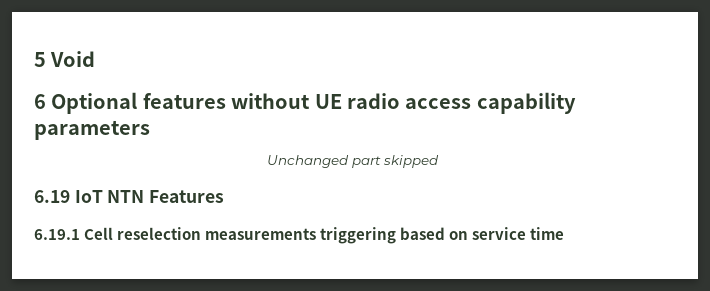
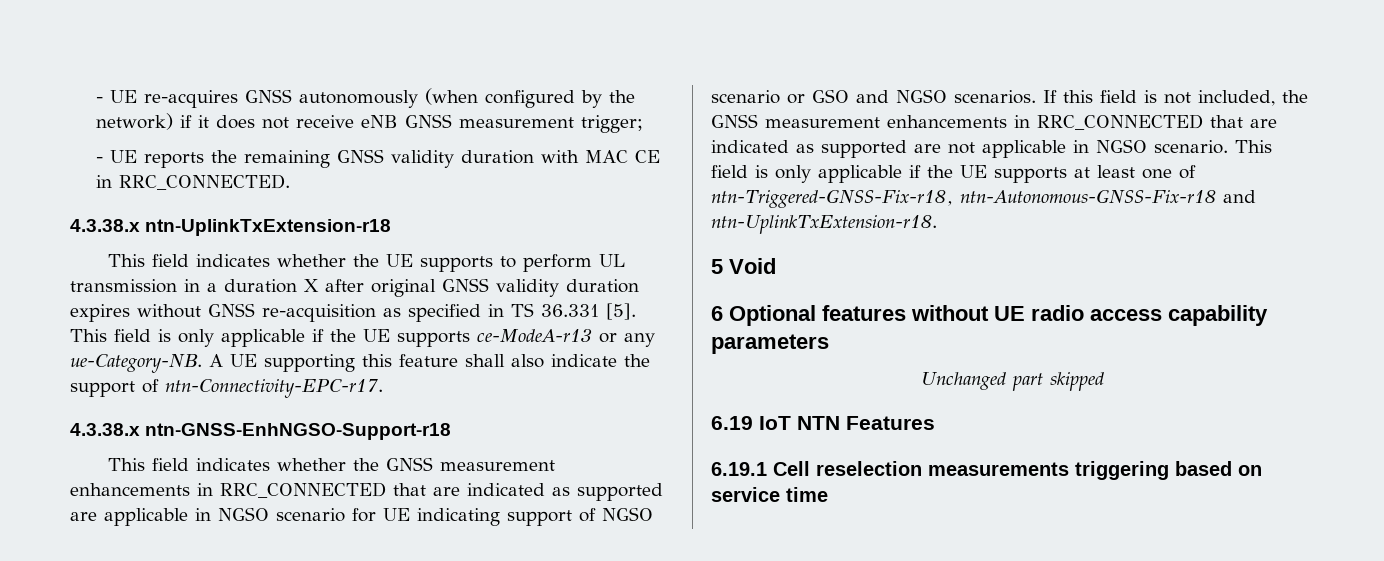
(34, 59) none -> [95,88,635,108] [95,113,643,133] [95,149,660,168] [95,174,290,190] [70,219,392,236] [107,254,625,272] [70,278,639,297] [70,303,636,322] [70,329,655,347] [70,354,650,373] [70,379,383,398] [70,423,452,440] [107,457,555,471] [70,482,663,501] [70,507,653,526] [711,89,1308,106] [711,114,1277,130] [711,139,1272,158] [711,165,1196,183] [711,189,1256,208] [711,215,937,234] - UE re-acquires GNSS autonomously (when configured by the network) if it does not receive eNB GNSS measurement trigger; // - UE reports the remaining GNSS validity duration with MAC CE in RRC_CONNECTED. // 4.3.38.x ntn-UplinkTxExtension-r18 // This field indicates whether the UE supports to perform UL transmission in a duration X after original GNSS validity duration expires without GNSS re-acquisition as specified in TS 36.331 [5]. This field is only applicable if the UE supports ce-ModeA-r13 or any ue-Category-NB. A UE supporting this feature shall also indicate the support of ntn-Connectivity-EPC-r17. // 4.3.38.x ntn-GNSS-EnhNGSO-Support-r18 // This field indicates whether the GNSS measurement enhancements in RRC_CONNECTED that are indicated as supported are applicable in NGSO scenario for UE indicating support of NGSO scenario or GSO and NGSO scenarios. If this field is not included, the GNSS measurement enhancements in RRC_CONNECTED that are indicated as supported are not applicable in NGSO scenario. This field is only applicable if the UE supports at least one of ntn-Triggered-GNSS-Fix-r18, ntn-Autonomous-GNSS-Fix-r18 and ntn-UplinkTxExtension-r18. //

